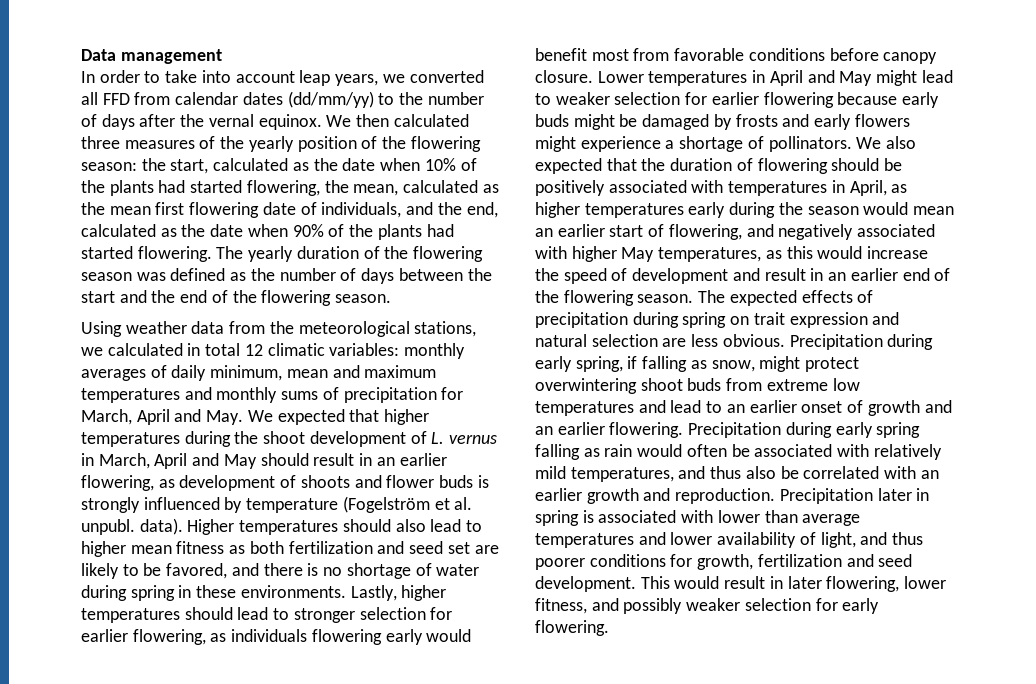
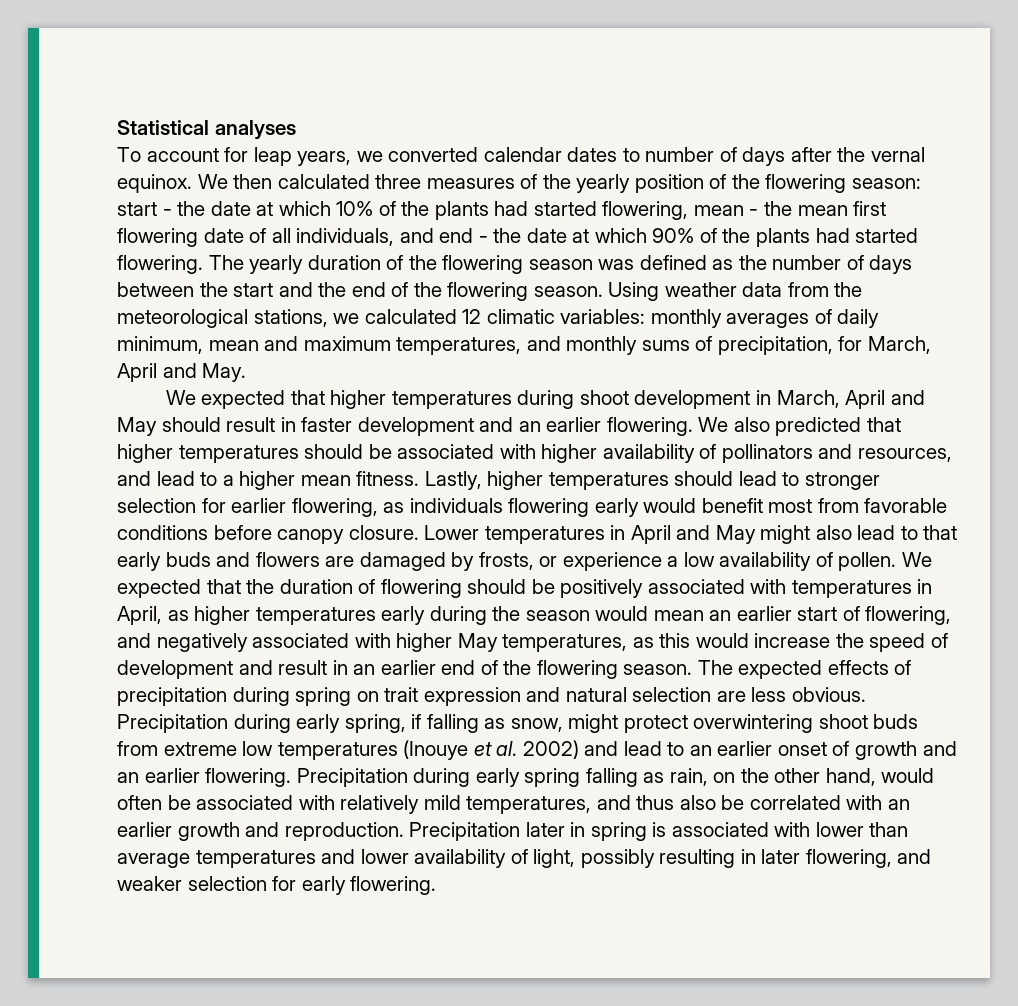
[81,49,222,64] [81,70,484,86] [81,91,424,108] Data management // In order to take into account leap years, we converted all FFD from calendar dates (dd/mm/yy) to the -> [117,120,296,140] [117,147,640,166] Statistical analyses // To account for leap years, we converted calendar dates to
[141,158,421,174] the start, calculated as the date when -> [117,201,331,216] start - the date at which
[324,180,499,196] the mean, calculated as -> [693,205,759,216] mean -
(317, 208) none -> [271,228,291,243] all
[437,202,498,218] [81,224,288,237] the end, calculated as the date when -> [439,228,647,243] end - the date at which
(392, 298) // -> (603, 291) none
[187,343,241,356] in total -> (457, 316) none
[81,388,180,403] temperatures -> [396,337,522,355] temperatures,
[343,387,437,403] precipitation -> [717,336,833,355] precipitation,
(244, 417) none -> (247, 372) //
[234,431,259,444] the -> (575, 399) none
[410,431,498,444] of L. vernus -> (751, 399) none
[376,453,447,466] [81,475,489,491] [81,496,473,513] [81,518,483,535] an earlier flowering, as development of shoots and flower buds is strongly influenced by temperature (Fogelström et al. unpubl. data). Higher temperatures should also lead to -> [301,417,901,436] [117,444,952,463] [117,471,234,486] faster development and an earlier flowering. We also predicted that higher temperatures should be associated with higher availability of pollinators and resources, and lead to a
[176,541,499,554] [81,563,480,579] [81,585,346,601] fitness as both fertilization and seed set are likely to be favored, and there is no shortage of water during spring in these environments. -> [356,471,420,486] fitness.
[921,70,953,83] [535,92,940,108] [535,114,910,130] [535,136,917,152] lead to weaker selection for earlier flowering because early buds might be damaged by frosts and early flowers might experience a shortage of pollinators. We also -> [815,525,958,540] [117,552,933,571] also lead to that early buds and flowers are damaged by frosts, or experience a low availability of pollen. We
(634, 408) none -> [403,740,579,760] (Inouye et al. 2002)
[604,444,633,457] rain -> [669,768,876,786] rain, on the other hand,
[860,532,924,545] [535,554,913,570] [535,576,947,592] [535,598,683,614] and thus poorer conditions for growth, fertilization and seed development. This would result in later flowering, lower fitness, and possibly -> [580,849,932,868] possibly resulting in later flowering, and

